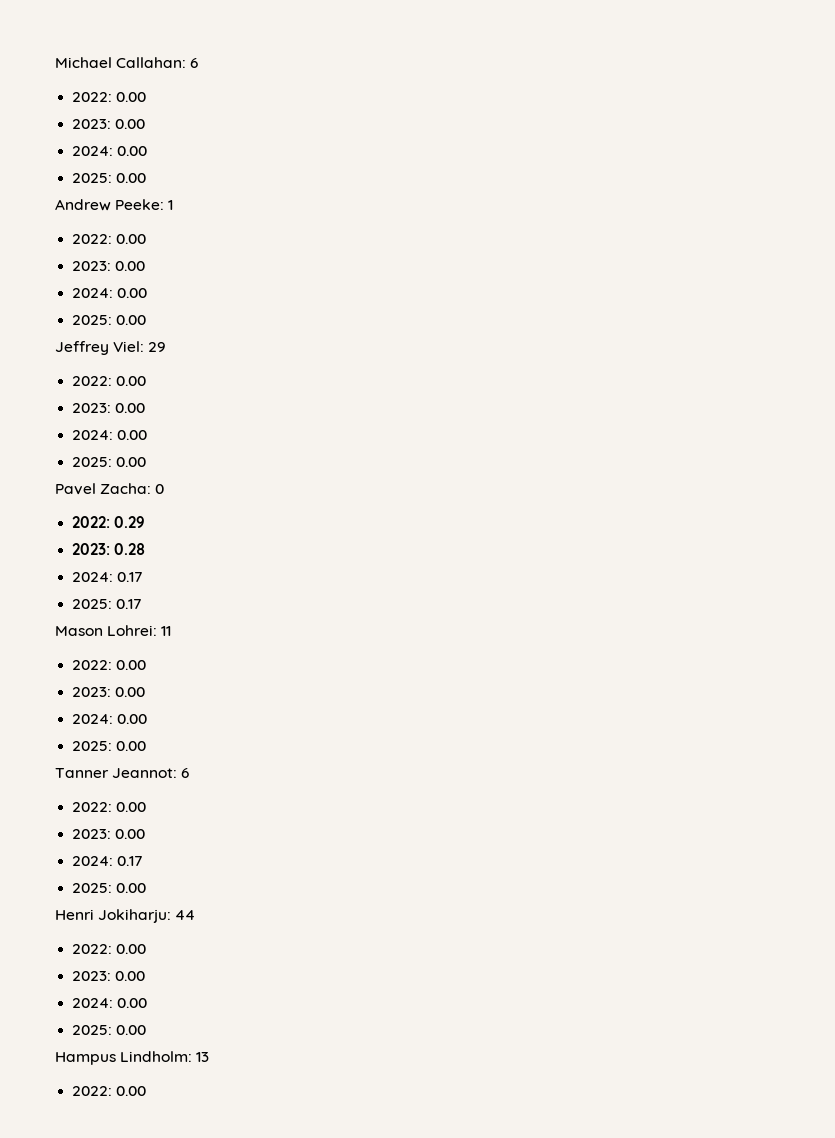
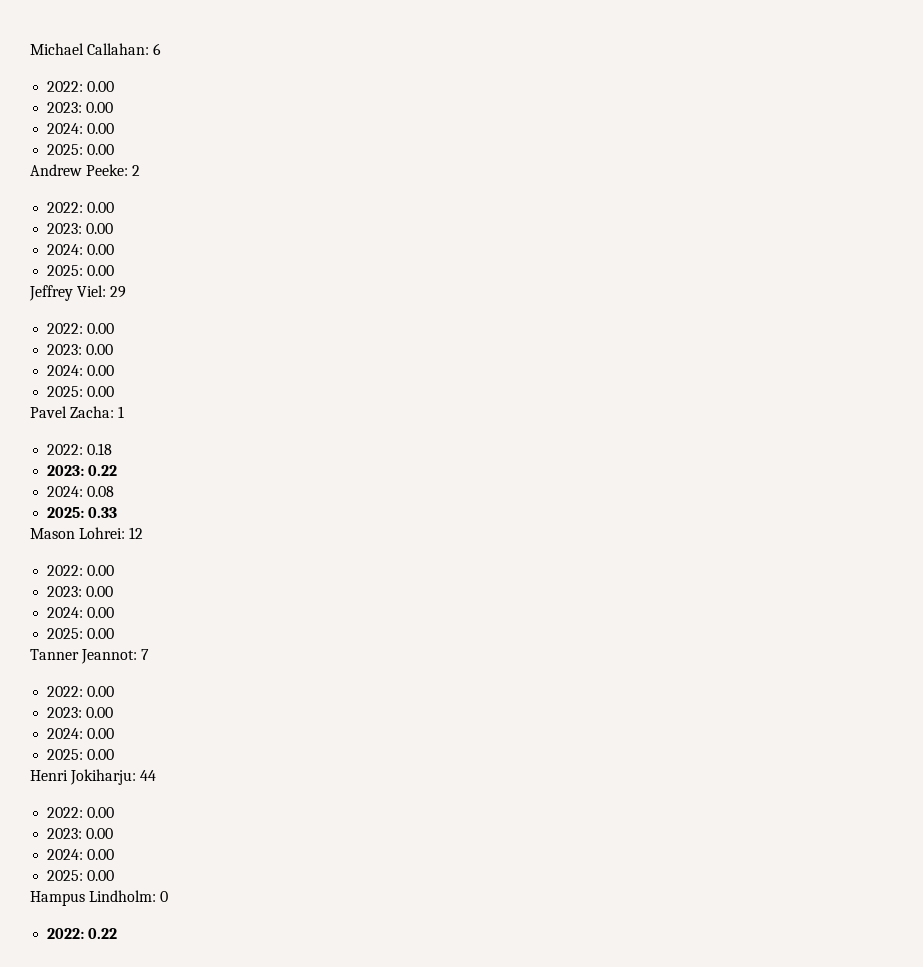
[168,200,174,210] 1 -> [132,165,141,176] 2
[155,484,165,494] [72,516,146,528] [72,543,146,555] [72,572,144,582] [72,599,143,609] 0 // 2022: 0.29 // 2023: 0.28 // 2024: 0.17 // 2025: 0.17 -> [118,406,125,418] [47,443,113,455] [47,465,118,476] [47,486,115,497] [47,507,118,518] 1 // 2022: 0.18 // 2023: 0.22 // 2024: 0.08 // 2025: 0.33
[161,626,172,636] 11 -> [129,527,144,539] 12
[181,768,190,778] [72,802,147,812] [72,829,146,839] [72,856,144,866] 6 // 2022: 0.00 // 2023: 0.00 // 2024: 0.17 -> [141,649,150,660] [47,686,115,697] [47,707,114,718] [47,728,115,739] 7 // 2022: 0.00 // 2023: 0.00 // 2024: 0.00
[196,1052,210,1062] [72,1086,147,1096] 13 // 2022: 0.00 -> [160,891,169,902] [47,928,118,939] 0 // 2022: 0.22

